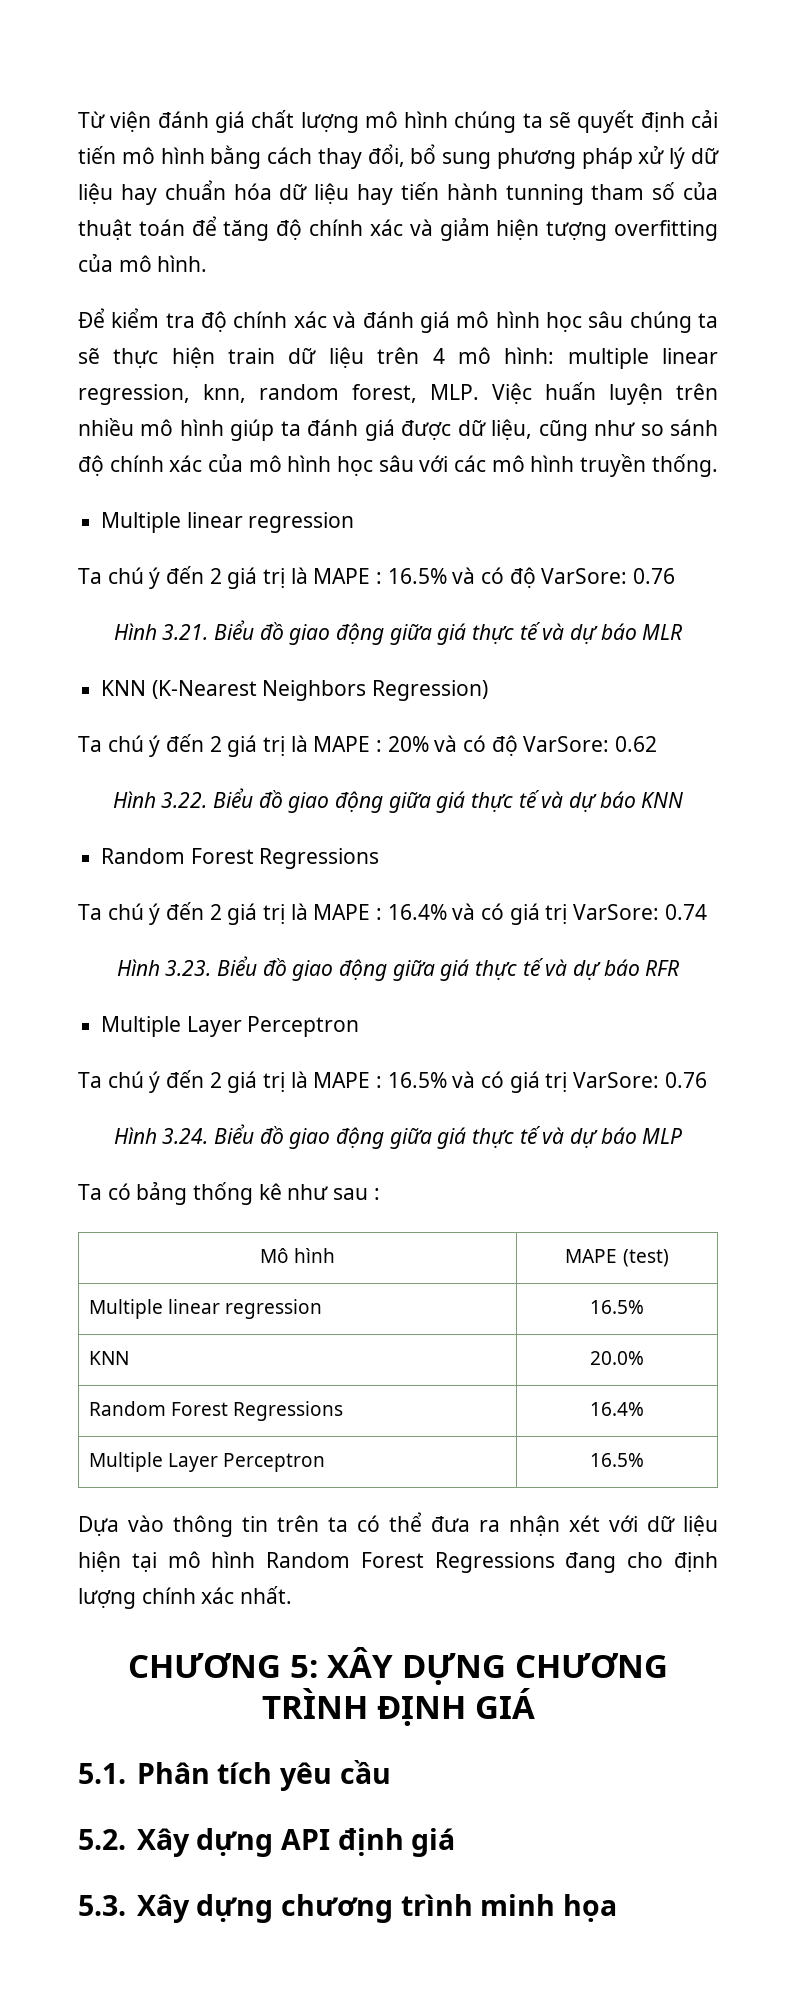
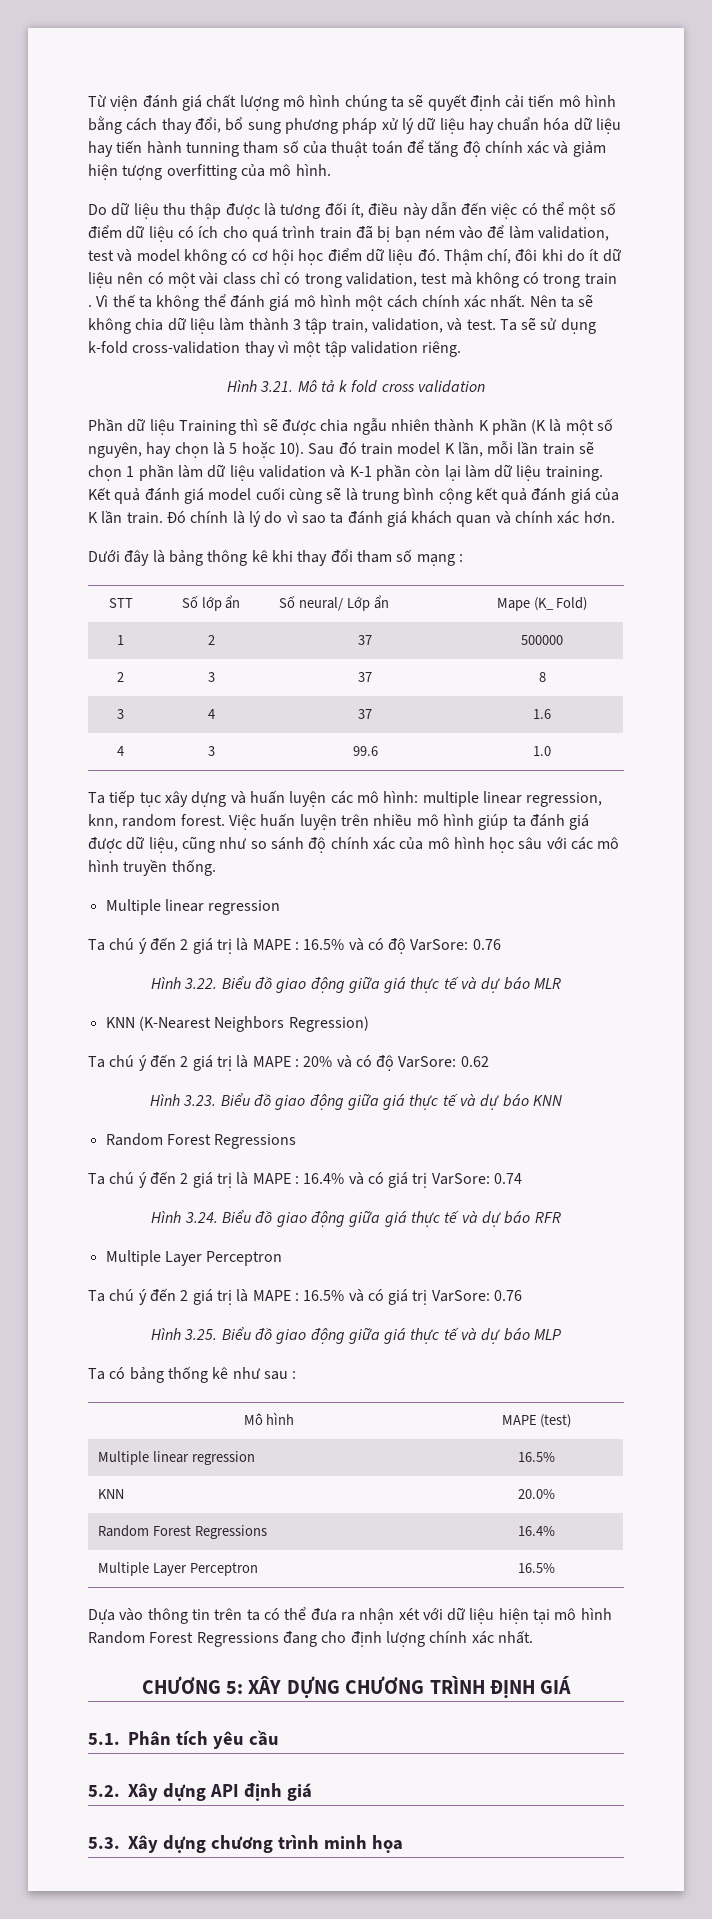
[78,308,718,333] [78,347,445,368] Để kiểm tra độ chính xác và đánh giá mô hình học sâu chúng ta sẽ thực hiện train dữ liệu trên 4 -> [88,202,616,219] [88,225,610,242] [88,248,621,265] [88,272,617,288] [88,294,594,311] [88,317,596,334] [88,341,462,357] [226,380,486,393] [88,418,614,435] [88,441,595,458] [88,464,603,481] [88,487,620,504] [88,510,615,527] [88,549,463,566] [108,598,133,608] [181,595,241,611] [279,595,390,611] [496,597,588,611] [117,635,124,645] [207,635,215,645] [358,635,372,645] [521,635,563,645] [117,672,124,682] [207,672,215,682] [358,672,372,682] [538,672,546,682] [117,709,124,719] [207,709,215,719] [358,709,372,719] [533,709,551,719] [117,746,124,756] [207,746,215,756] [352,746,378,756] [533,746,551,756] [88,790,353,807] Do dữ liệu thu thập được là tương đối ít, điều này dẫn đến việc có thể một số điểm dữ liệu có ích cho quá trình train đã bị bạn ném vào để làm validation, test và model không có cơ hội học điểm dữ liệu đó. Thậm chí, đôi khi do ít dữ liệu nên có một vài class chỉ có trong validation, test mà không có trong train . Vì thế ta không thể đánh giá mô hình một cách chính xác nhất. Nên ta sẽ không chia dữ liệu làm thành 3 tập train, validation, và test. Ta sẽ sử dụng k-fold cross-validation thay vì một tập validation riêng. // Hình 3.21. Mô tả k fold cross validation // Phần dữ liệu Training thì sẽ được chia ngẫu nhiên thành K phần (K là một số nguyên, hay chọn là 5 hoặc 10). Sau đó train model K lần, mỗi lần train sẽ chọn 1 phần làm dữ liệu validation và K-1 phần còn lại làm dữ liệu training. Kết quả đánh giá model cuối cùng sẽ là trung bình cộng kết quả đánh giá của K lần train. Đó chính là lý do vì sao ta đánh giá khách quan và chính xác hơn. // Dưới đây là bảng thông kê khi thay đổi tham số mạng : // STT | Số lớp ẩn | Số neural/ Lớp ẩn | Mape (K_ Fold) // 1 | 2 | 37 | 500000 // 2 | 3 | 37 | 8 // 3 | 4 | 37 | 1.6 // 4 | 3 | 99.6 | 1.0 // Ta tiếp tục xây dựng và huấn luyện các
[352,384,479,403] forest, MLP. -> [180,814,225,826] forest.
[162,624,209,640] 3.21. -> [184,978,218,989] 3.22.
[161,792,208,808] 3.22. -> [183,1095,217,1106] 3.23.
[165,960,212,976] 3.23. -> [184,1212,218,1223] 3.24.
[162,1128,209,1144] 3.24. -> [184,1329,218,1340] 3.25.

